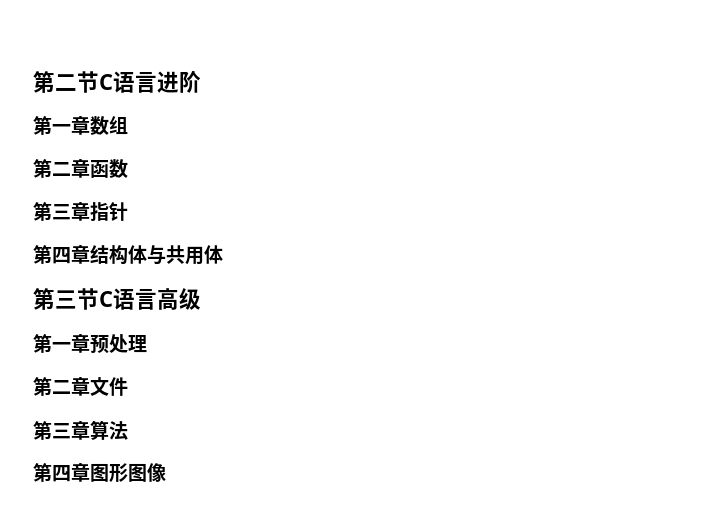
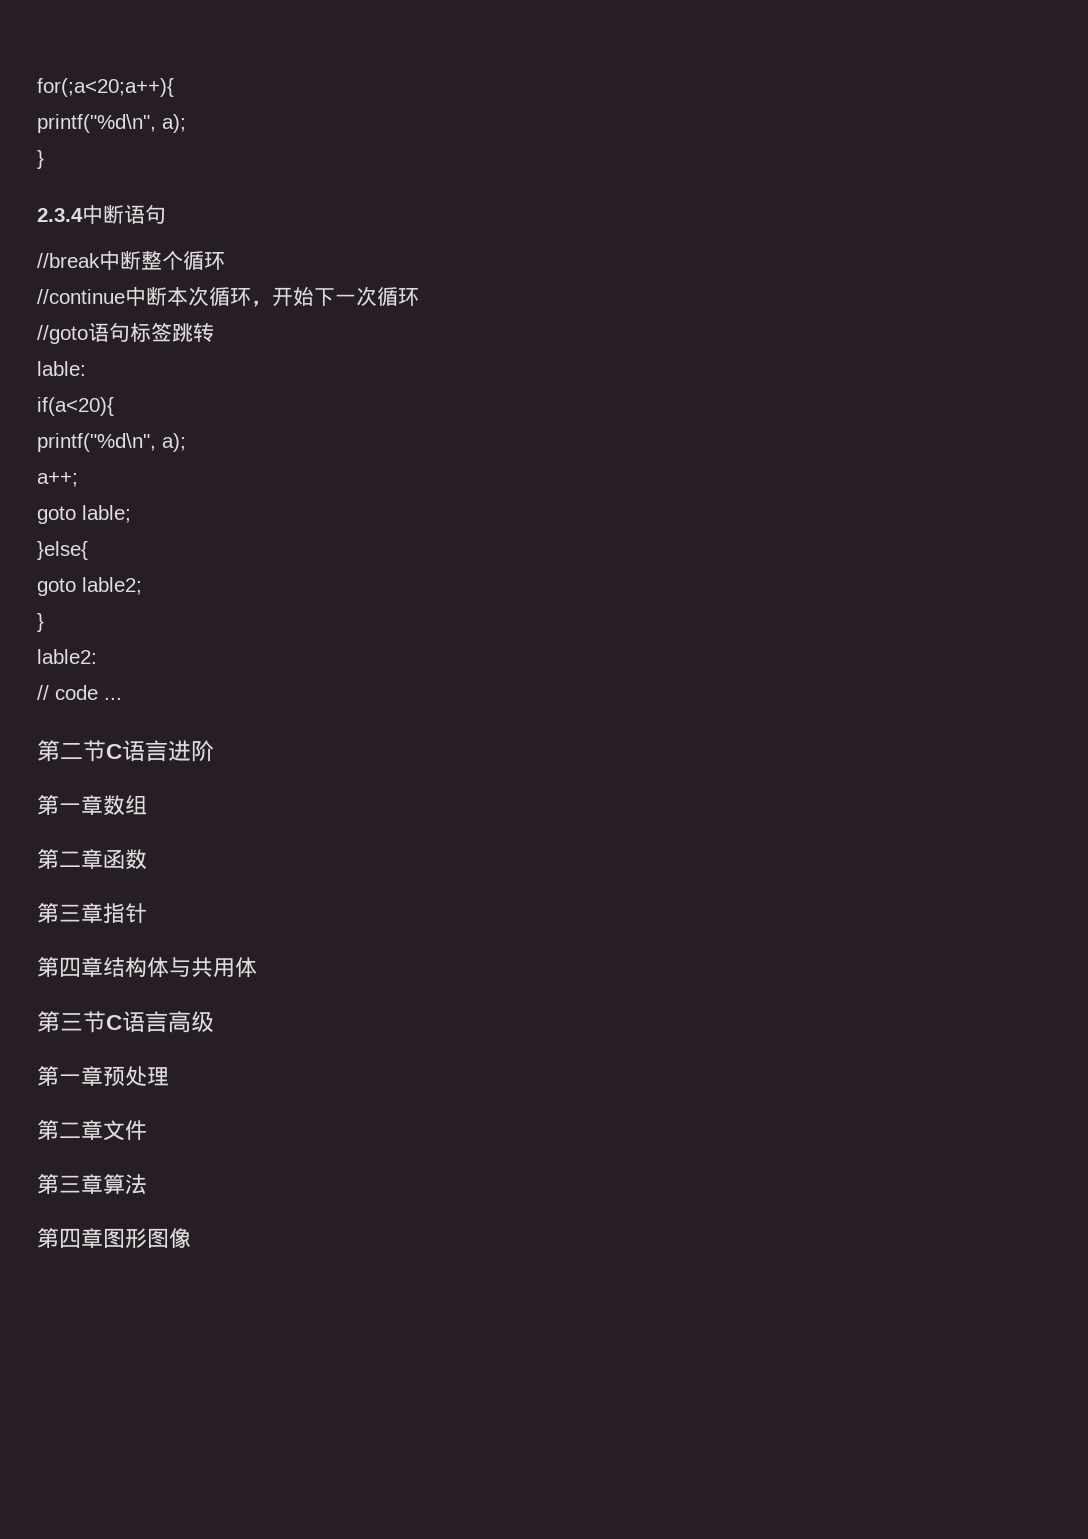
(33, 82) none -> [37,78,174,97] [37,114,186,133] [37,150,44,169] [37,204,166,225] [37,250,225,271] [37,286,419,307] [37,322,214,344] [37,361,86,376] [37,397,114,416] [37,433,186,452] [37,472,78,487] [37,505,131,524] [37,541,88,560] [37,577,142,596] [37,613,44,632] [37,649,97,664] [37,685,122,700] for(;a<20;a++){ // printf("%d\n", a); // } // 2.3.4中断语句 // //break中断整个循环 // //continue中断本次循环，开始下一次循环 // //goto语句标签跳转 // lable: // if(a<20){ // printf("%d\n", a); // a++; // goto lable; // }else{ // goto lable2; // } // lable2: // // code ... //

